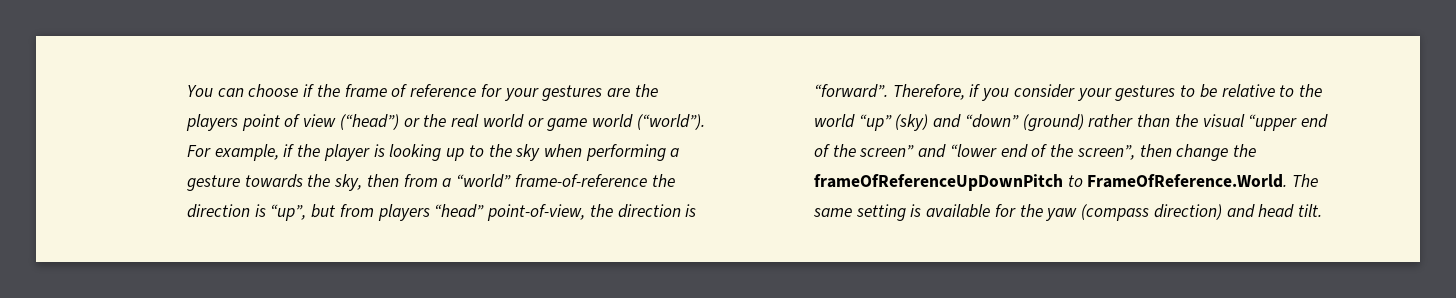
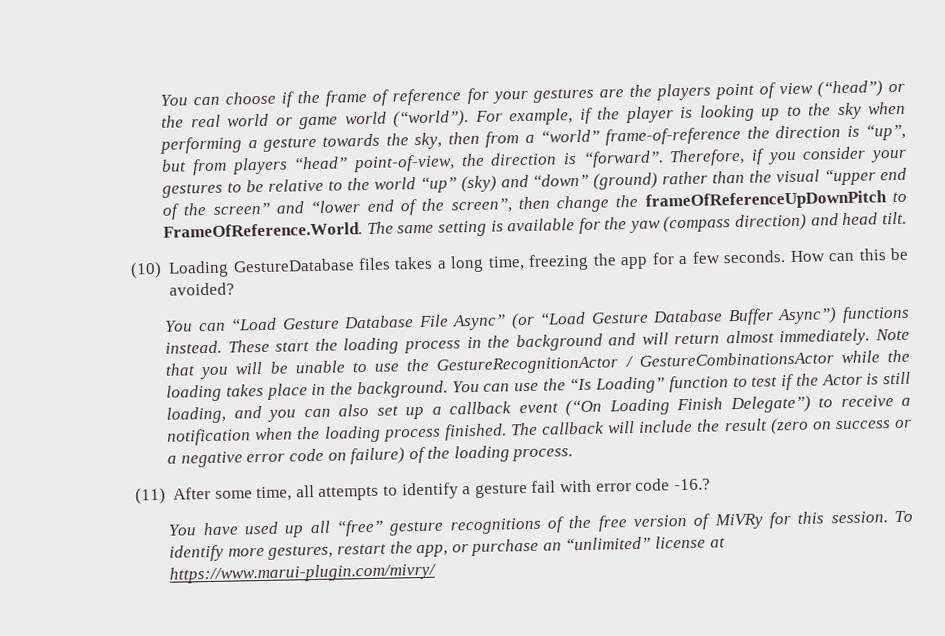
(1322, 210) none -> [129,247,908,279] [169,282,236,296] [164,305,911,332] [165,328,910,355] [165,349,910,380] [166,371,911,402] [166,395,911,424] [167,417,912,446] [167,445,574,468] [134,478,711,505] [168,510,913,538] [169,535,726,562] [169,562,438,584] // (10) Loading GestureDatabase files takes a long time, freezing the app for a few seconds. How can this be avoided? // You can “Load Gesture Database File Async” (or “Load Gesture Database Buffer Async”) functions instead. These start the loading process in the background and will return almost immediately. Note that you will be unable to use the GestureRecognitionActor / GestureCombinationsActor while the loading takes place in the background. You can use the “Is Loading” function to test if the Actor is still loading, and you can also set up a callback event (“On Loading Finish Delegate”) to receive a notification when the loading process finished. The callback will include the result (zero on success or a negative error code on failure) of the loading process. // (11) After some time, all attempts to identify a gesture fail with error code -16.? // You have used up all “free” gesture recognitions of the free version of MiVRy for this session. To identify more gestures, restart the app, or purchase an “unlimited” license at https://www.marui-plugin.com/mivry/

